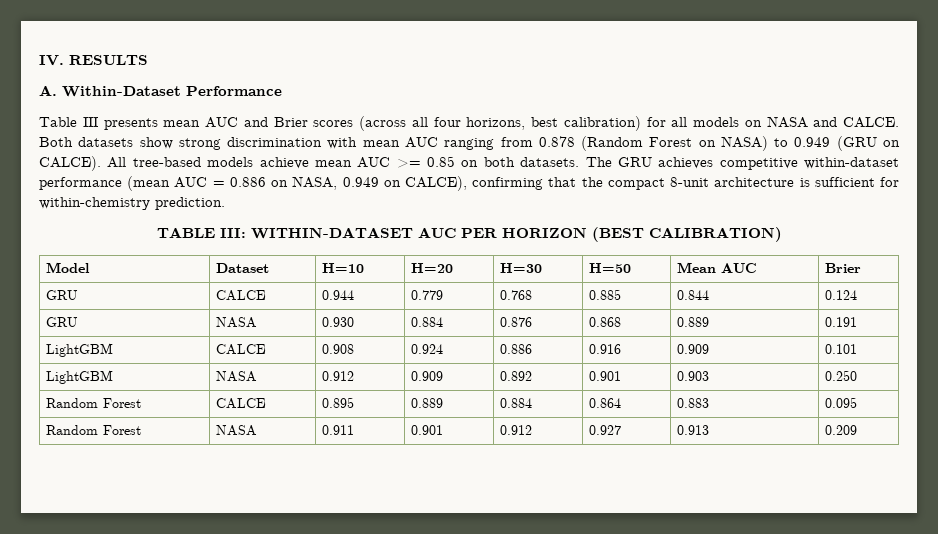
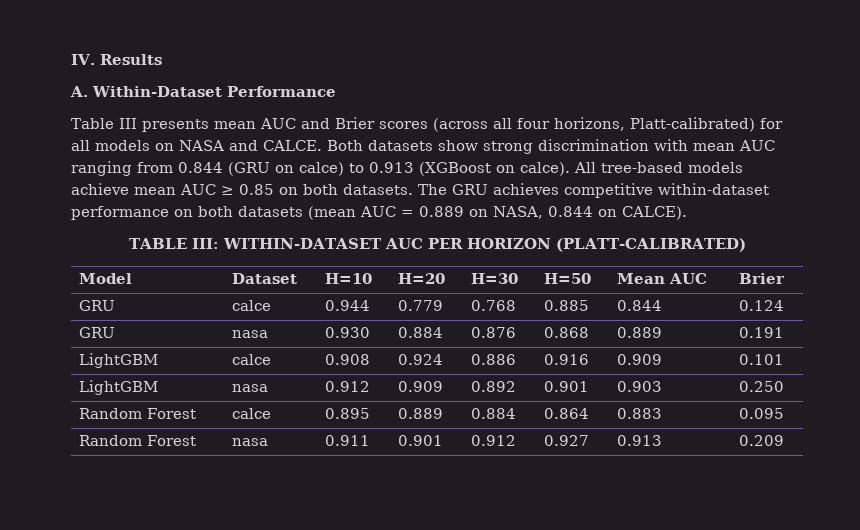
[69,55,148,65] RESULTS -> [99,54,162,65] Results
[531,116,641,131] best calibration) -> [629,117,755,132] Platt-calibrated)
[538,136,901,151] [39,156,101,171] 0.878 (Random Forest on NASA) to 0.949 (GRU on CALCE). -> [178,162,570,176] 0.844 (GRU on calce) to 0.913 (XGBoost on calce).
[396,159,421,168] >= -> [221,186,234,195] ≥
(122, 183) none -> [174,206,303,217] on both datasets
[229,177,266,187] 0.886 -> [419,206,464,217] 0.889
[342,176,899,191] [39,197,225,210] 0.949 on CALCE), confirming that the compact 8-unit architecture is sufficient for within-chemistry prediction. -> [548,206,687,220] 0.844 on CALCE).
[591,227,782,242] (BEST CALIBRATION) -> [555,238,746,252] (PLATT-CALIBRATED)
[215,290,266,301] CALCE -> [231,300,271,311] calce
[215,317,257,328] NASA -> [231,330,268,338] nasa
[215,344,266,355] CALCE -> [231,354,271,365] calce
[215,371,257,382] NASA -> [231,384,268,392] nasa
[215,398,266,409] CALCE -> [231,408,271,419] calce
[215,425,257,436] NASA -> [231,438,268,446] nasa

